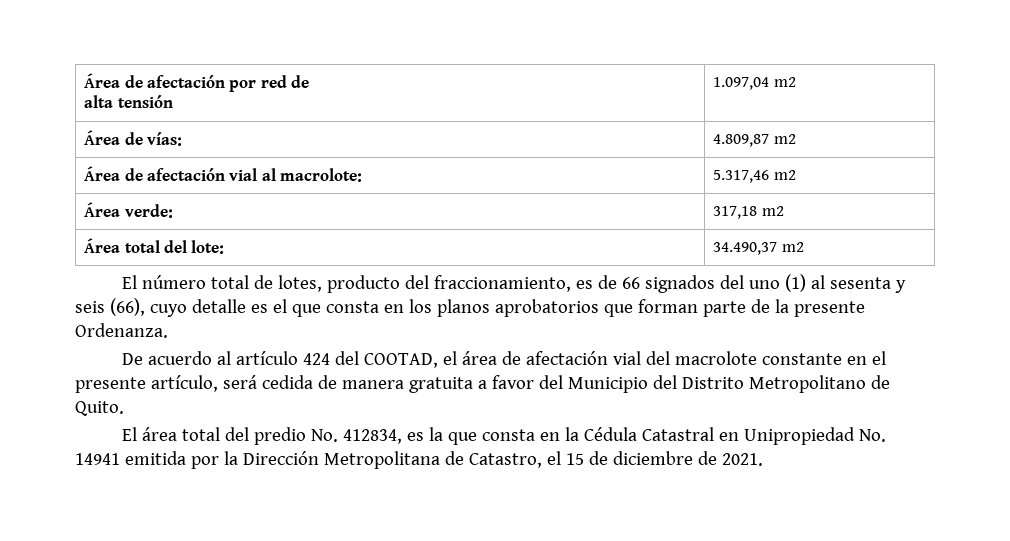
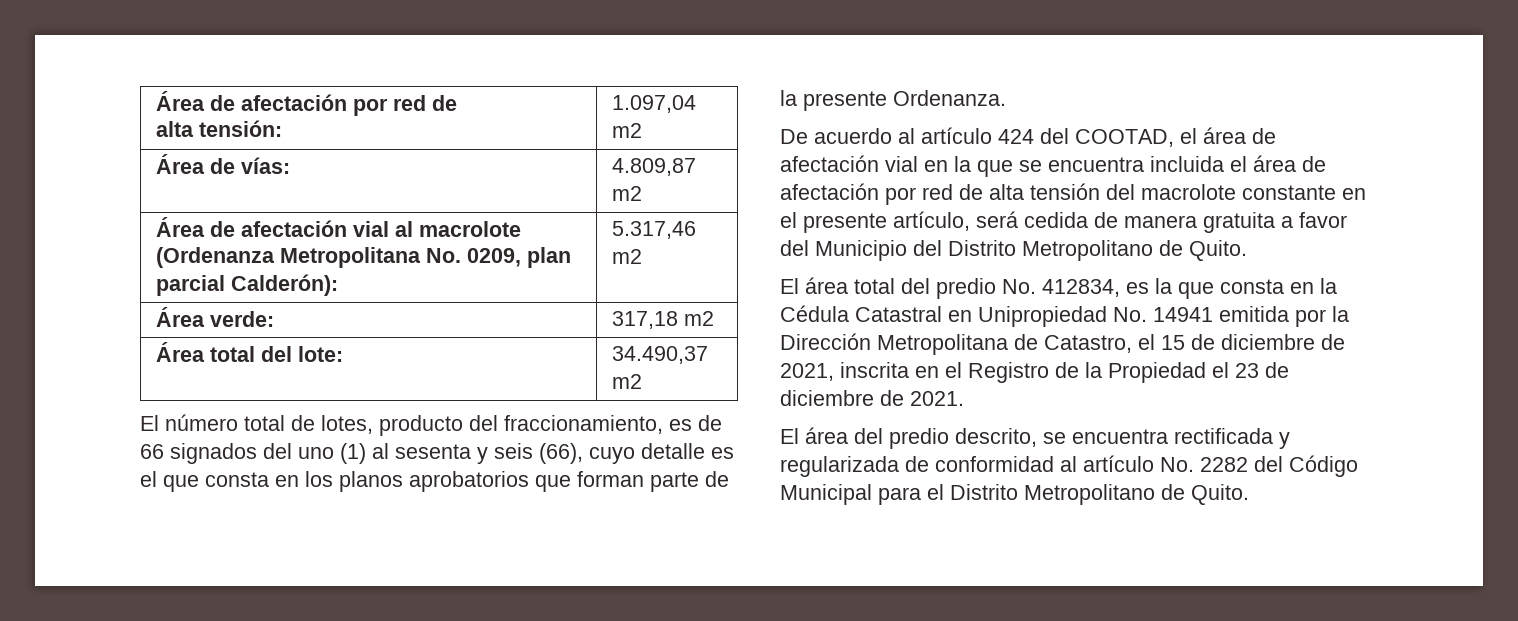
[117,95,173,108] tensión -> [199,120,283,137] tensión:
[280,168,363,182] macrolote: -> [419,221,522,237] [156,247,572,268] [156,274,339,296] macrolote (Ordenanza Metropolitana No. 0209, plan parcial Calderón):
(641, 358) none -> [924,155,1326,177] [780,183,1100,205] en la que se encuentra incluida el área de afectación por red de alta tensión
[721,453,763,466] 2021. -> [780,362,1289,383] [780,390,964,406] [780,427,1290,449] [780,455,1358,477] [780,484,1249,505] 2021, inscrita en el Registro de la Propiedad el 23 de diciembre de 2021. // El área del predio descrito, se encuentra rectificada y regularizada de conformidad al artículo No. 2282 del Código Municipal para el Distrito Metropolitano de Quito.

